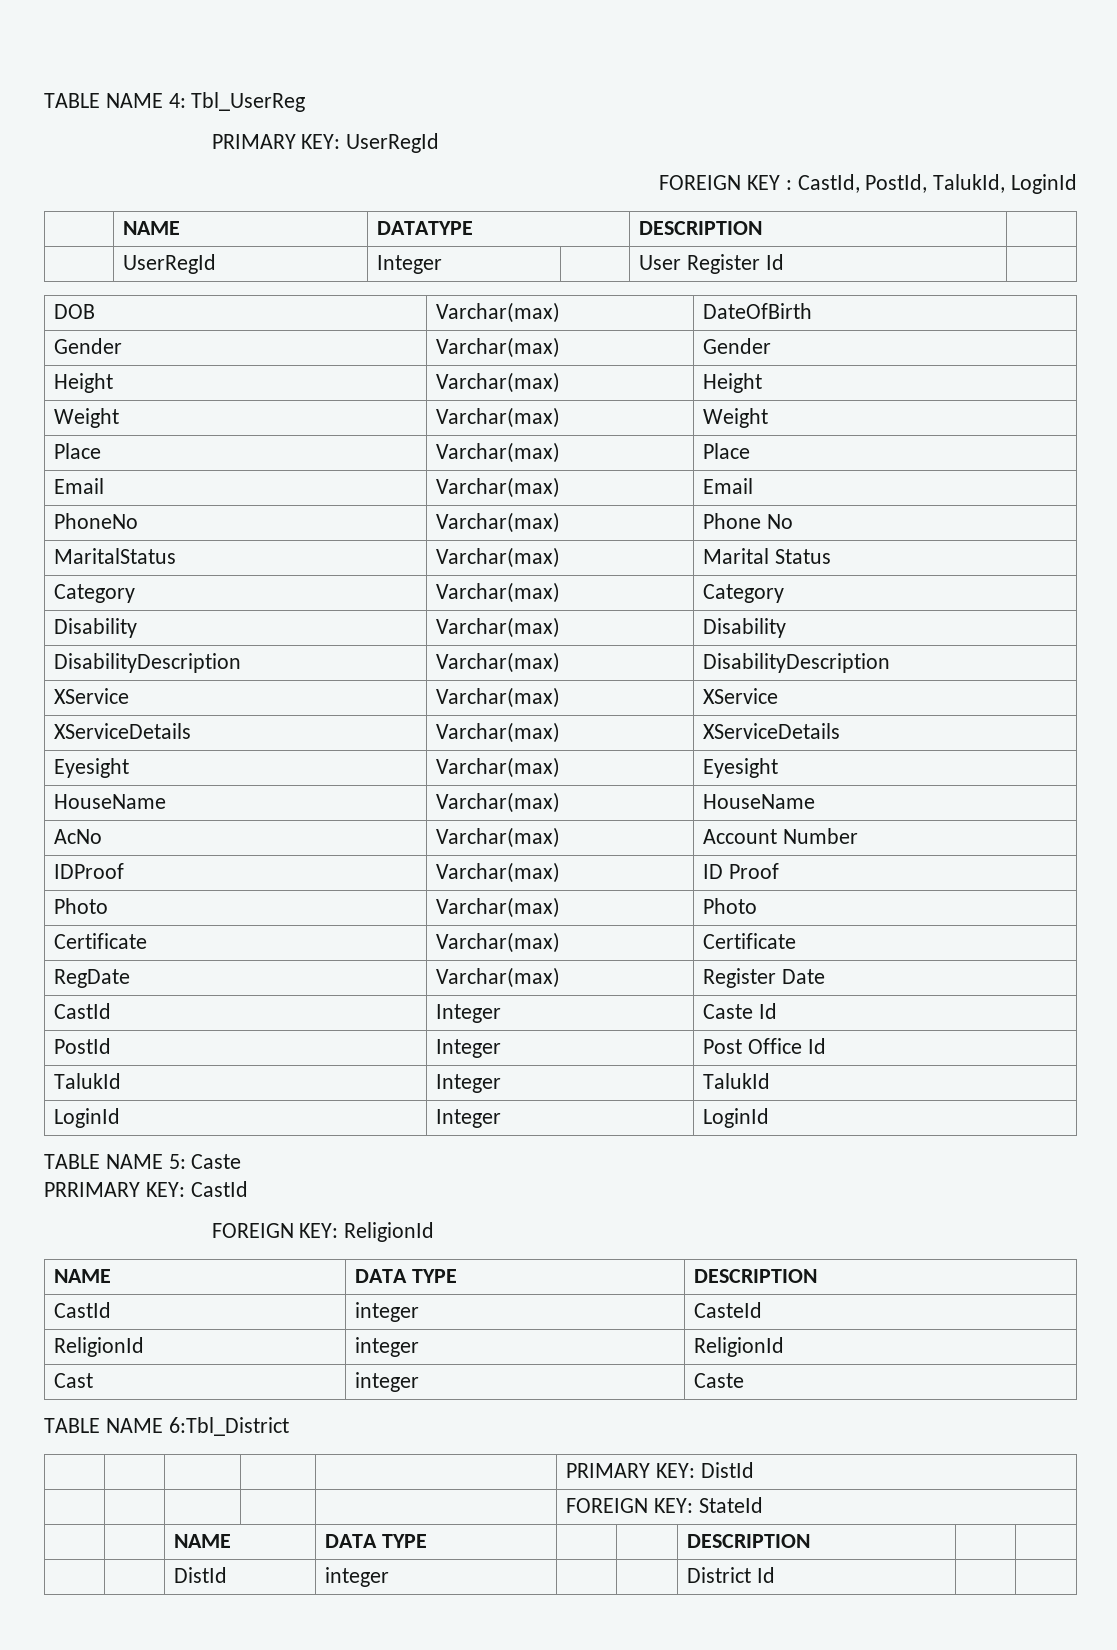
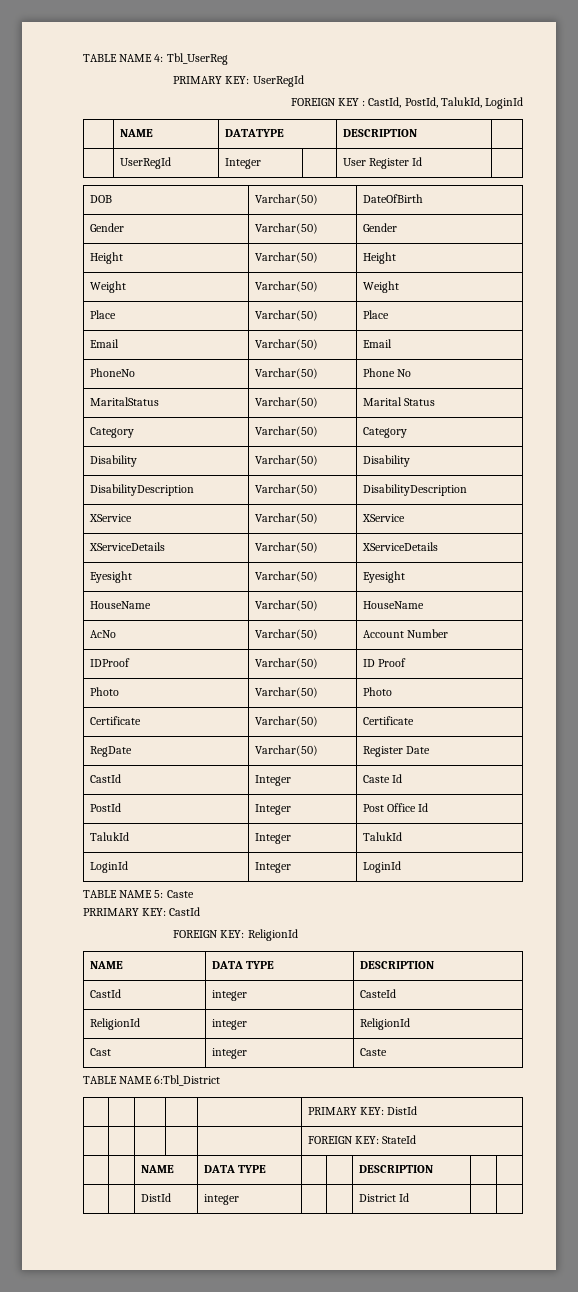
[436,302,561,323] Varchar(max) -> [254,194,318,205] Varchar(50)
[436,337,561,358] Varchar(max) -> [254,223,318,234] Varchar(50)
[436,372,561,393] Varchar(max) -> [254,252,318,263] Varchar(50)
[436,407,561,428] Varchar(max) -> [254,281,318,292] Varchar(50)
[436,442,561,463] Varchar(max) -> [254,310,318,321] Varchar(50)
[436,477,561,498] Varchar(max) -> [254,339,318,350] Varchar(50)
[436,512,561,533] Varchar(max) -> [254,368,318,379] Varchar(50)
[436,547,561,568] Varchar(max) -> [254,397,318,408] Varchar(50)
[436,582,561,603] Varchar(max) -> [254,426,318,437] Varchar(50)
[436,617,561,638] Varchar(max) -> [254,455,318,466] Varchar(50)
[436,652,561,673] Varchar(max) -> [254,484,318,495] Varchar(50)
[436,687,561,708] Varchar(max) -> [254,513,318,524] Varchar(50)
[436,722,561,743] Varchar(max) -> [254,542,318,553] Varchar(50)
[436,757,561,778] Varchar(max) -> [254,571,318,582] Varchar(50)
[436,792,561,813] Varchar(max) -> [254,600,318,611] Varchar(50)
[436,827,561,848] Varchar(max) -> [254,629,318,640] Varchar(50)
[436,862,561,883] Varchar(max) -> [254,658,318,669] Varchar(50)
[436,897,561,918] Varchar(max) -> [254,687,318,698] Varchar(50)
[436,932,561,953] Varchar(max) -> [254,716,318,727] Varchar(50)
[436,967,561,988] Varchar(max) -> [254,745,318,756] Varchar(50)

